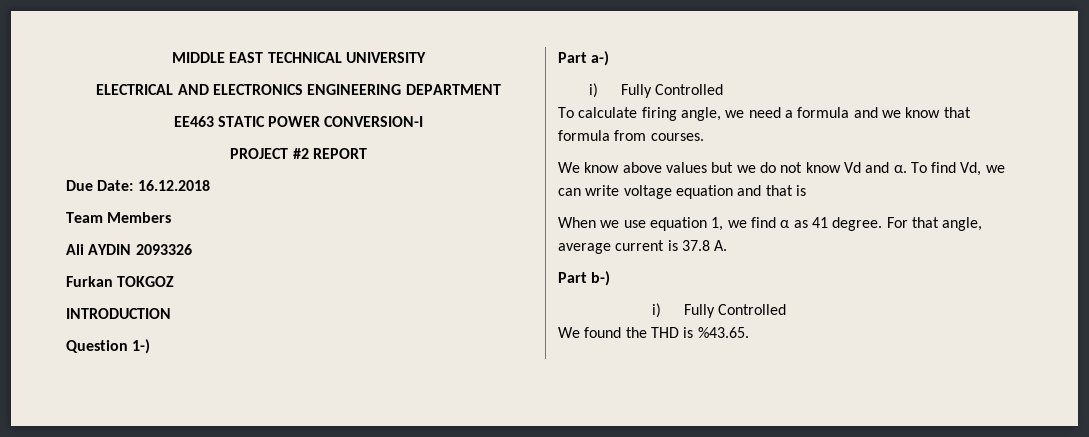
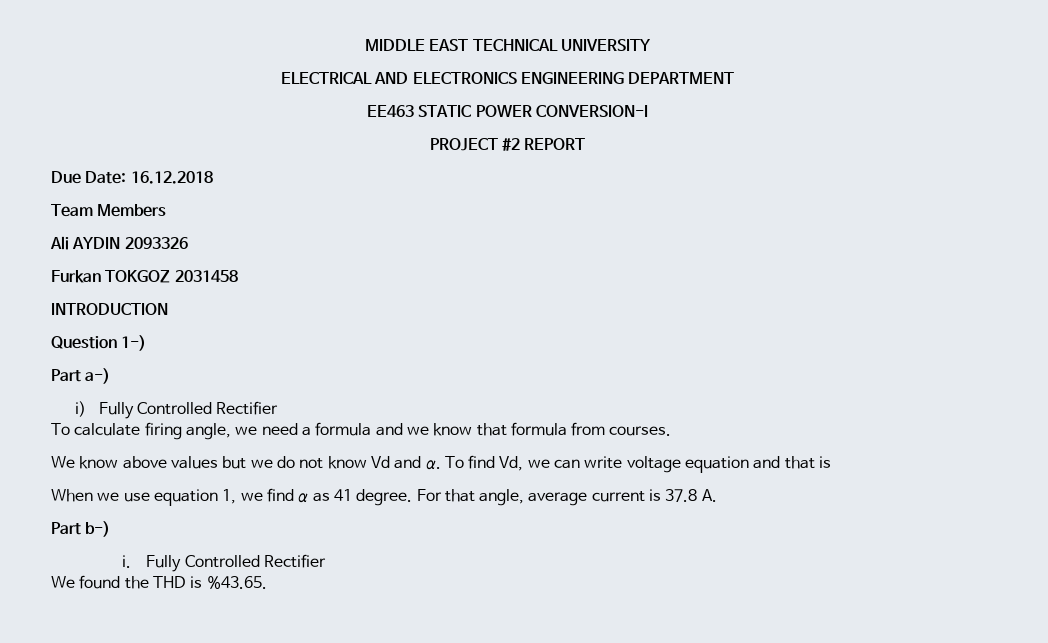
(175, 281) none -> [174,270,238,282] 2031458
(724, 89) none -> [216,401,279,415] Rectifier
[652,303,787,318] i) Fully Controlled -> [122,554,326,572] i. Fully Controlled Rectifier

